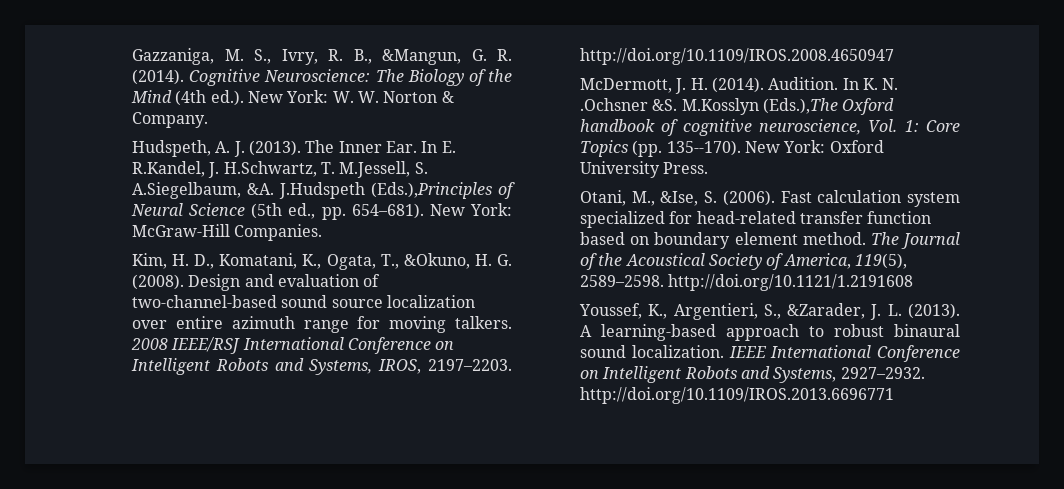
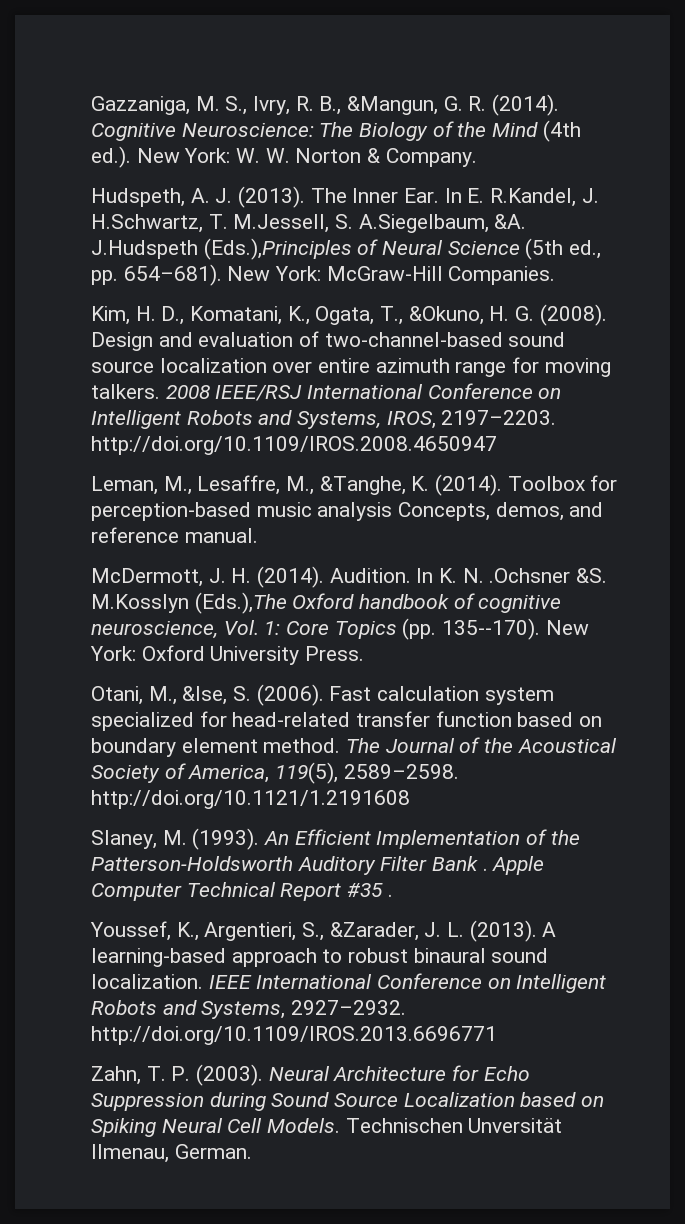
(895, 56) none -> [90,474,618,496] [90,502,604,521] [90,527,258,543] // Leman, M., Lesaffre, M., &Tanghe, K. (2014). Toolbox for perception-based music analysis Concepts, demos, and reference manual.
(914, 282) none -> [90,828,580,850] [90,856,545,875] [90,882,393,901] // Slaney, M. (1993). An Efficient Implementation of the Patterson-Holdsworth Auditory Filter Bank . Apple Computer Technical Report #35 .
(895, 395) none -> [90,1064,530,1086] [90,1092,604,1111] [90,1118,563,1137] [90,1144,252,1163] // Zahn, T. P. (2003). Neural Architecture for Echo Suppression during Sound Source Localization based on Spiking Neural Cell Models. Technischen Unversität Ilmenau, German.

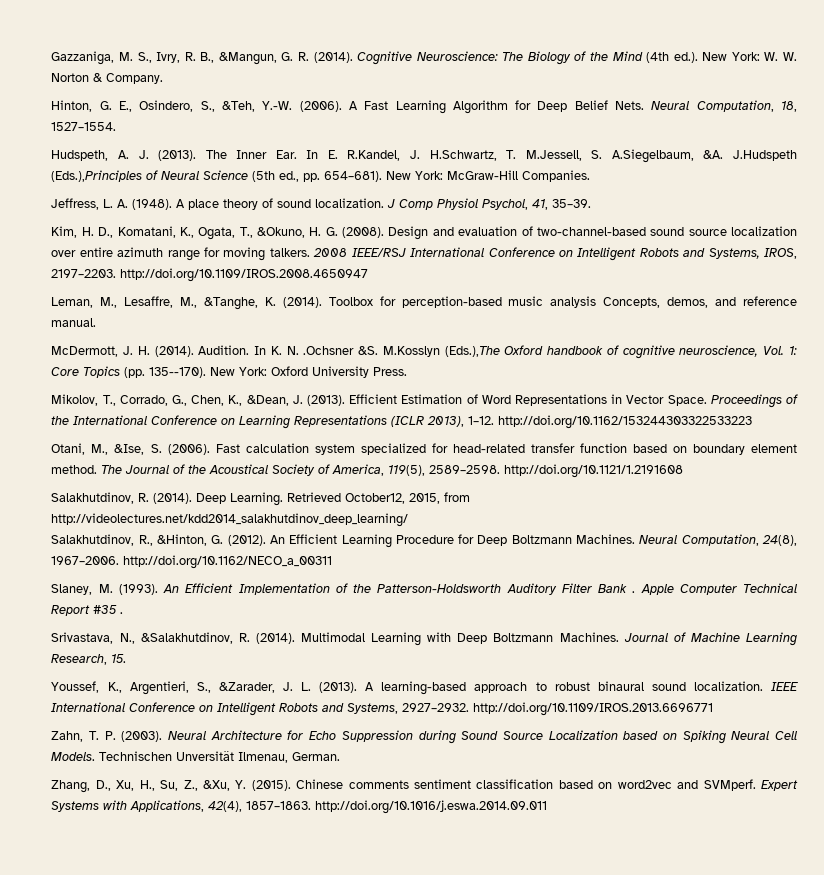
(477, 157) none -> [51,100,797,114] [51,122,117,131] // Hinton, G. E., Osindero, S., &Teh, Y.-W. (2006). A Fast Learning Algorithm for Deep Belief Nets. Neural Computation, 18, 1527–1554.
(556, 275) none -> [51,198,592,210] // Jeffress, L. A. (1948). A place theory of sound localization. J Comp Physiol Psychol, 41, 35–39.
(364, 653) none -> [51,394,798,408] [51,415,753,429] // Mikolov, T., Corrado, G., Chen, K., &Dean, J. (2013). Efficient Estimation of Word Representations in Vector Space. Proceedings of the International Conference on Learning Representations (ICLR 2013), 1–12. http://doi.org/10.1162/153244303322533223
(410, 799) none -> [51,492,471,506] [51,513,409,527] [51,534,797,548] [51,555,333,569] // Salakhutdinov, R. (2014). Deep Learning. Retrieved October12, 2015, from http://videolectures.net/kdd2014_salakhutdinov_deep_learning/ // Salakhutdinov, R., &Hinton, G. (2012). An Efficient Learning Procedure for Deep Boltzmann Machines. Neural Computation, 24(8), 1967–2006. http://doi.org/10.1162/NECO_a_00311
(393, 895) none -> [51,632,797,646] [51,654,127,665] // Srivastava, N., &Salakhutdinov, R. (2014). Multimodal Learning with Deep Boltzmann Machines. Journal of Machine Learning Research, 15.
(252, 1151) none -> [51,779,799,793] [51,800,548,814] // Zhang, D., Xu, H., Su, Z., &Xu, Y. (2015). Chinese comments sentiment classification based on word2vec and SVMperf. Expert Systems with Applications, 42(4), 1857–1863. http://doi.org/10.1016/j.eswa.2014.09.011

